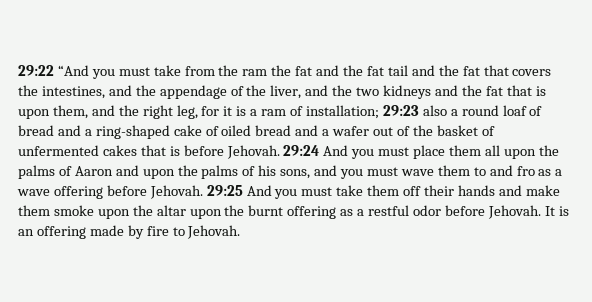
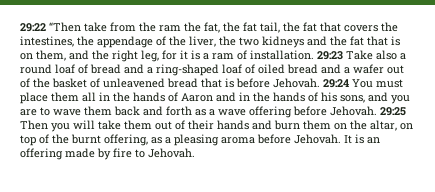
[57,65,150,79] “And you must -> [49,22,81,32] “Then
[295,65,435,76] fat and the fat tail and -> [204,22,280,33] fat, the fat tail,
[108,85,132,96] and -> (74, 41) none
[305,85,329,96] and -> (216, 41) none
[18,109,50,119] upon -> [20,53,33,60] on
[305,105,419,119] installation; 29:23 -> [250,50,373,60] installation. 29:23 Take
[173,125,202,136] cake -> [222,64,242,74] loaf
[18,145,137,156] unfermented cakes -> [103,78,198,88] unleavened bread
[323,145,375,159] And you -> [352,79,373,88] You
[503,145,559,159] [18,165,239,179] upon the palms of Aaron and upon the palms -> [99,92,305,102] in the hands of Aaron and in the hands
[366,165,535,176] must wave them to and fro -> [20,106,192,116] are to wave them back and forth
[246,185,560,199] [18,205,222,219] And you must take them off their hands and make them smoke upon the altar upon -> [20,120,413,132] [20,134,49,146] Then you will take them out of their hands and burn them on the altar, on top of
[287,205,441,219] offering as a restful odor -> [104,134,255,146] offering, as a pleasing aroma

